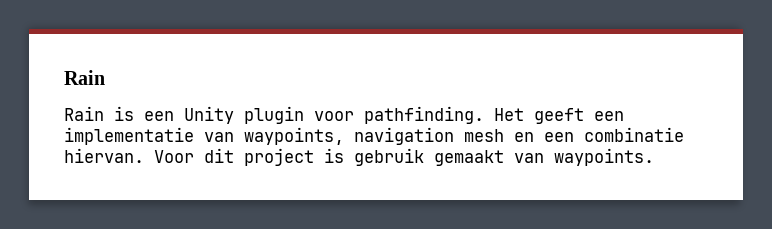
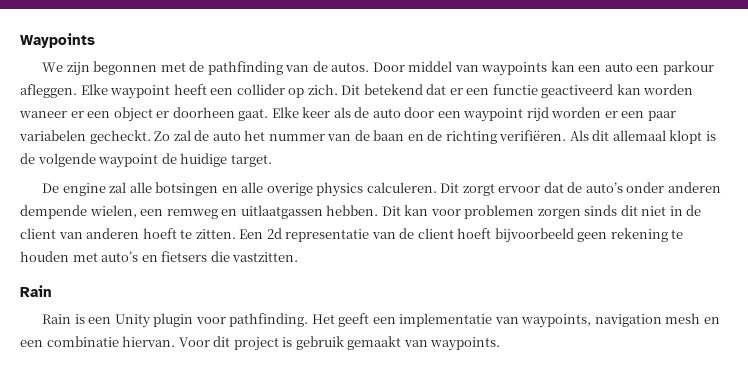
(64, 77) none -> [20,33,95,48] [42,61,714,76] [20,84,694,99] [19,107,676,122] [19,130,716,144] [20,153,272,168] [42,182,721,197] [20,205,702,219] [20,228,684,243] [20,251,299,262] Waypoints // We zijn begonnen met de pathfinding van de autos. Door middel van waypoints kan een auto een parkour afleggen. Elke waypoint heeft een collider op zich. Dit betekend dat er een functie geactiveerd kan worden waneer er een object er doorheen gaat. Elke keer als de auto door een waypoint rijd worden er een paar variabelen gecheckt. Zo zal de auto het nummer van de baan en de richting verifiëren. Als dit allemaal klopt is de volgende waypoint de huidige target. // De engine zal alle botsingen en alle overige physics calculeren. Dit zorgt ervoor dat de auto’s onder anderen dempende wielen, een remweg en uitlaatgassen hebben. Dit kan voor problemen zorgen sinds dit niet in de client van anderen hoeft te zitten. Een 2d representatie van de client hoeft bijvoorbeeld geen rekening te houden met auto’s en fietsers die vastzitten. //

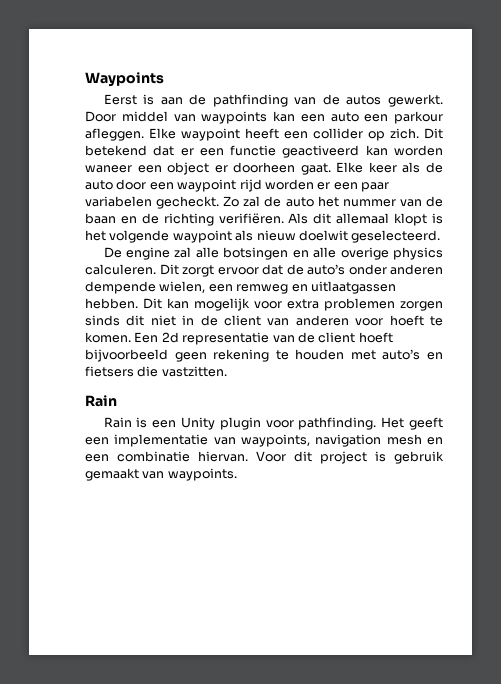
[42,61,186,76] We zijn begonnen met -> [103,94,183,105] Eerst is aan
[331,62,370,72] autos. -> [346,94,443,107] autos gewerkt.
[70,111,84,118] er -> (132, 169) none
[20,153,35,164] de -> [85,230,106,241] het
[161,153,272,167] de huidige target. -> [235,230,441,243] als nieuw doelwit geselecteerd.
[430,209,461,216] voor -> [194,298,319,311] mogelijk voor extra
(140, 233) none -> [355,318,384,326] voor
[195,229,236,239] zitten. -> [85,332,131,343] komen.

